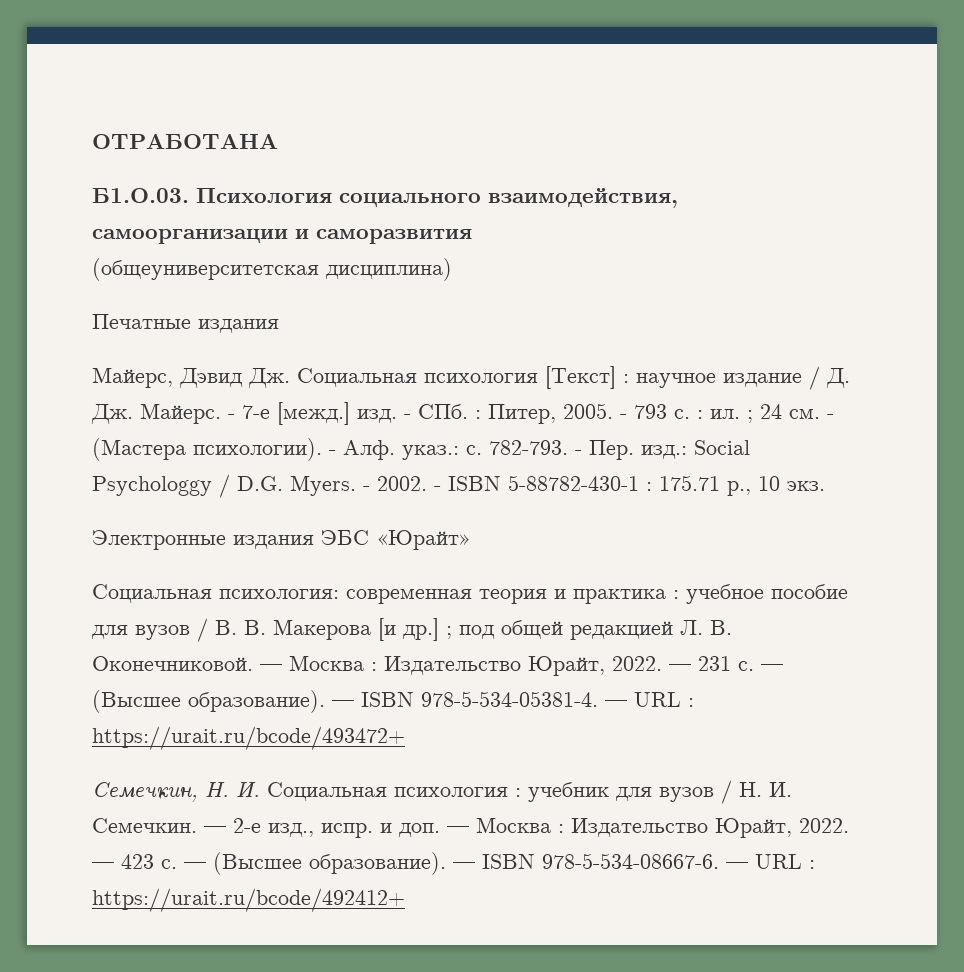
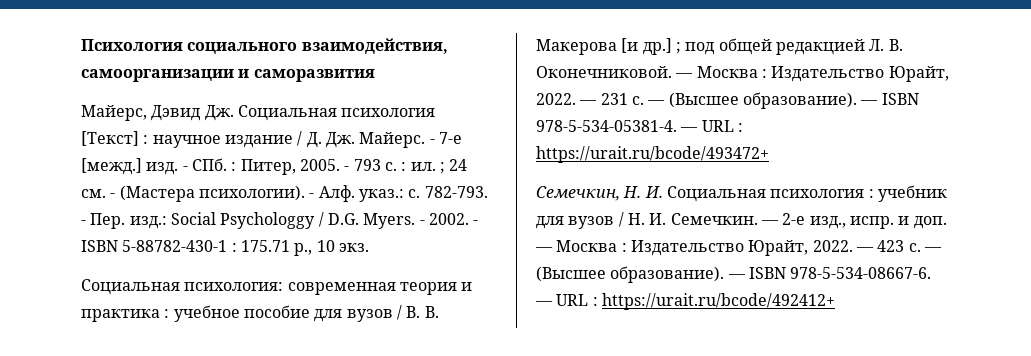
[92,133,278,150] [92,188,189,203] ОТРАБОТАНА // Б1.О.03. -> (81, 45) none
[92,258,452,281] [92,314,279,333] // (общеуниверситетская дисциплина) // Печатные издания -> (375, 75) none
[92,530,471,550] // Электронные издания ЭБС «Юрайт» -> (369, 247) none

